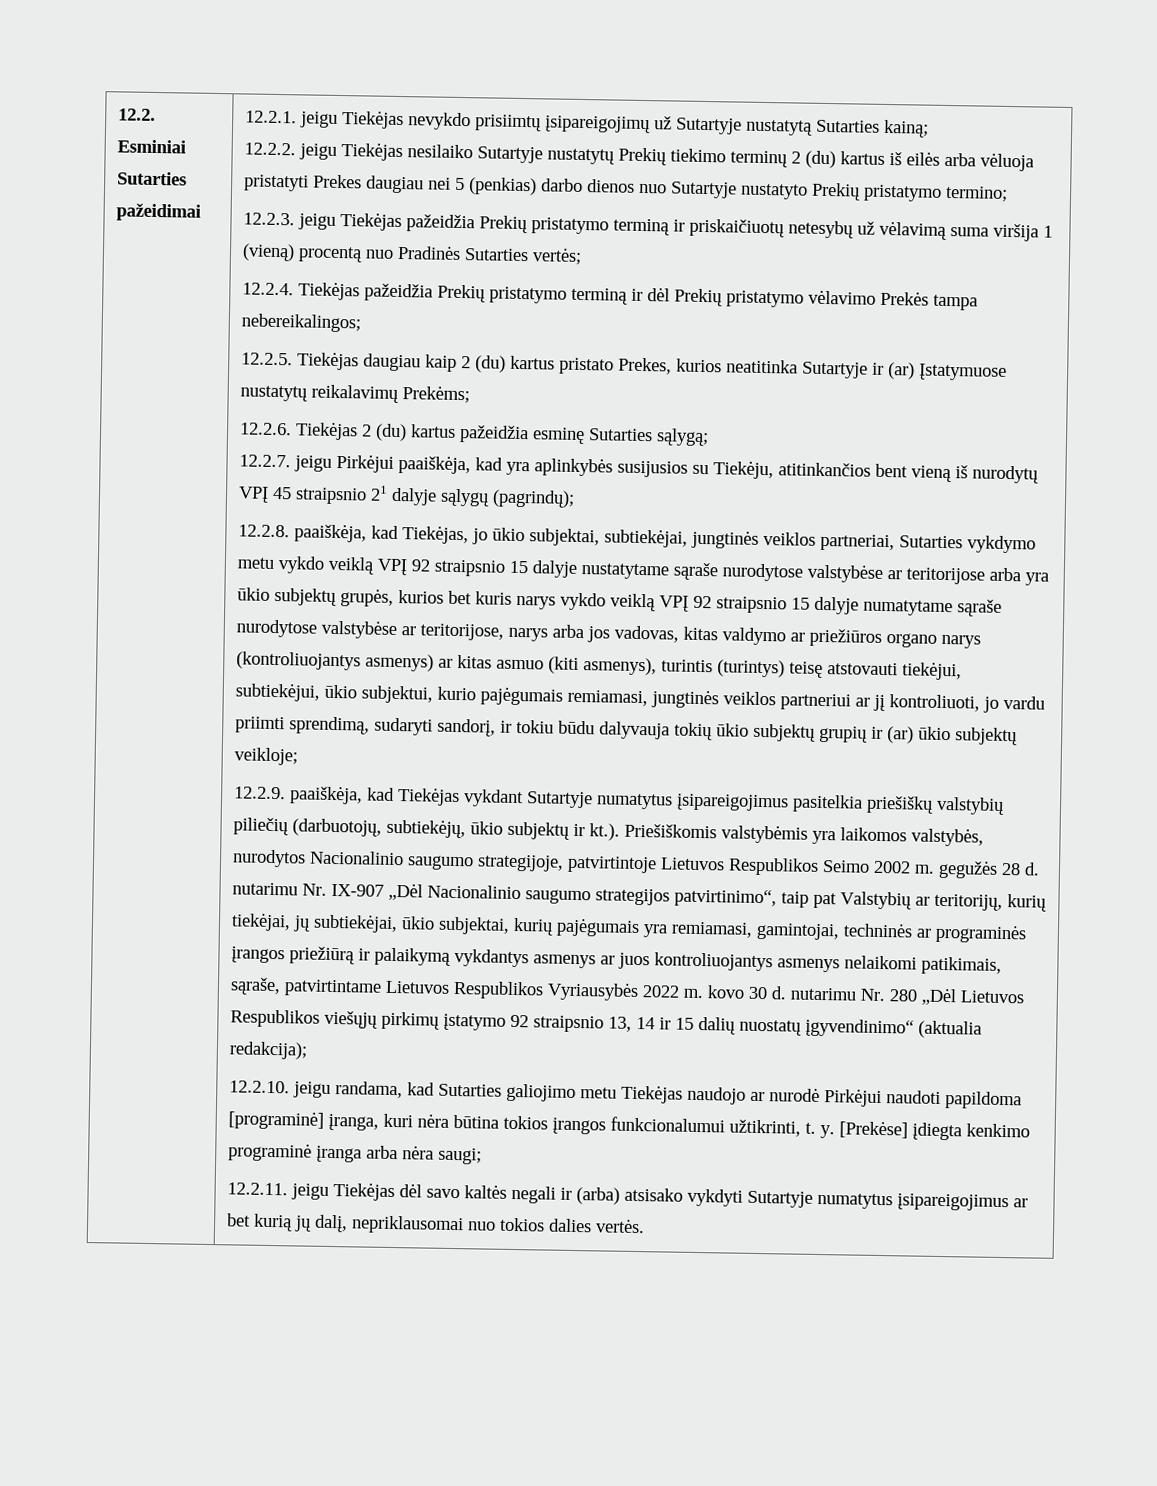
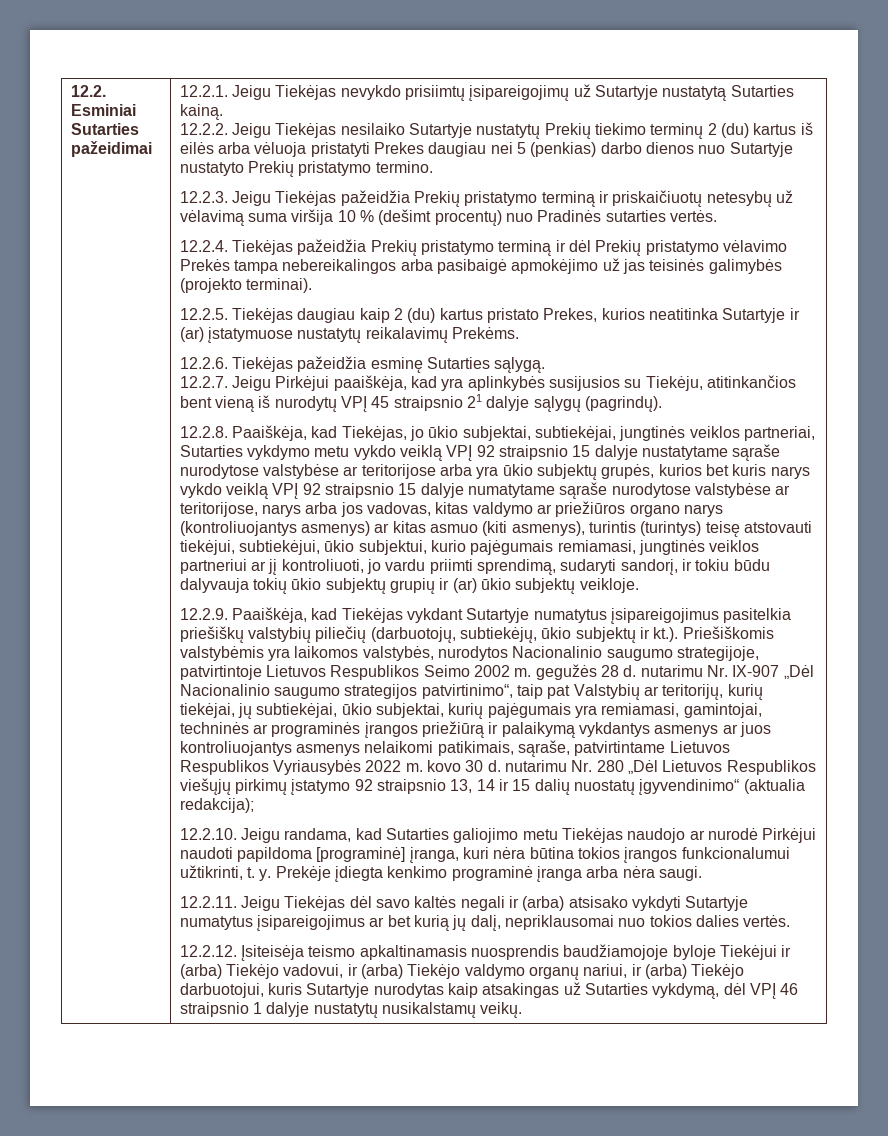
[300,111,339,128] jeigu -> [232,85,272,100] Jeigu
[883,119,930,138] kainą; -> [179,104,223,120] kainą.
[299,143,338,160] jeigu -> [232,123,272,138] Jeigu
[945,185,1009,202] termino; -> [375,161,433,173] termino.
[298,213,337,230] jeigu -> [232,191,272,206] Jeigu
[1043,225,1054,238] [242,243,583,265] 1 (vieną) procentą nuo Pradinės Sutarties vertės; -> [337,209,717,226] 10 % (dešimt procentų) nuo Pradinės sutarties vertės.
[241,313,362,333] nebereikalingos; -> [282,258,782,274] [179,278,313,293] nebereikalingos arba pasibaigė apmokėjimo už jas teisinės galimybės (projekto terminai).
[919,363,1008,381] Įstatymuose -> [208,327,294,343] įstatymuose
[402,385,471,404] Prekėms; -> [452,327,520,339] Prekėms.
[362,423,457,442] 2 (du) kartus -> (294, 364) none
[656,428,710,447] sąlygą; -> [494,357,546,373] sąlygą.
[294,455,333,472] jeigu -> [232,376,272,391] Jeigu
[492,489,576,508] (pagrindų); -> [584,396,662,412] (pagrindų).
[294,523,368,543] paaiškėja, -> [232,425,308,441] Paaiškėja,
[234,747,299,766] veikloje; -> [579,578,639,593] veikloje.
[289,785,364,805] paaiškėja, -> [232,607,308,623] Paaiškėja,
[293,1081,332,1098] jeigu -> [241,828,281,843] Jeigu
[839,1120,909,1139] [Prekėse] -> [275,866,331,881] Prekėje
[438,1147,483,1165] saugi; -> [658,866,702,881] saugi.
[291,1183,330,1200] jeigu -> [241,896,281,911] Jeigu
(646, 1226) none -> [179,944,792,961] [179,964,745,980] [179,982,799,999] [179,1002,523,1018] // 12.2.12. Įsiteisėja teismo apkaltinamasis nuosprendis baudžiamojoje byloje Tiekėjui ir (arba) Tiekėjo vadovui, ir (arba) Tiekėjo valdymo organų nariui, ir (arba) Tiekėjo darbuotojui, kuris Sutartyje nurodytas kaip atsakingas už Sutarties vykdymą, dėl VPĮ 46 straipsnio 1 dalyje nustatytų nusikalstamų veikų.

